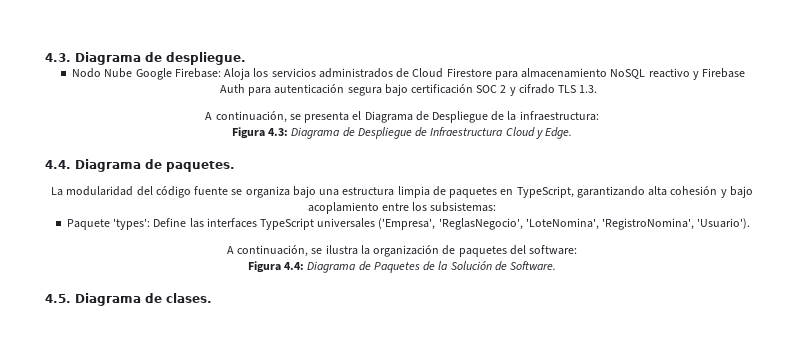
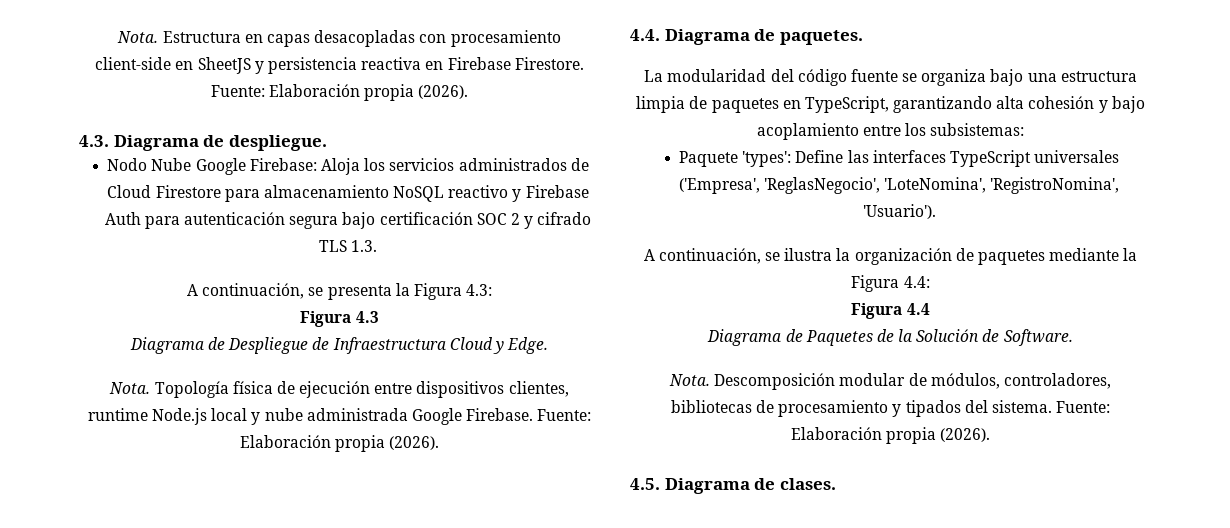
(45, 57) none -> [117,30,561,47] [95,57,584,74] [210,84,469,101] Nota. Estructura en capas desacopladas con procesamiento client-side en SheetJS y persistencia reactiva en Firebase Firestore. Fuente: Elaboración propia (2026). //
[352,111,599,123] [231,127,289,139] el Diagrama de Despliegue de la infraestructura: // Figura 4.3: -> [395,283,493,300] [300,311,379,327] la Figura 4.3: // Figura 4.3 //
(573, 133) none -> [109,381,569,398] [87,408,592,425] [239,435,440,452] // Nota. Topología física de ejecución entre dispositivos clientes, runtime Node.js local y nube administrada Google Firebase. Fuente: Elaboración propia (2026).
[509,245,578,255] [247,261,305,273] del software: // Figura 4.4: -> [1049,248,1138,261] [851,275,930,292] [851,303,930,319] mediante la Figura 4.4: // Figura 4.4 //
(557, 265) none -> [669,373,1111,390] [670,400,1111,417] [790,427,991,444] // Nota. Descomposición modular de módulos, controladores, bibliotecas de procesamiento y tipados del sistema. Fuente: Elaboración propia (2026).

